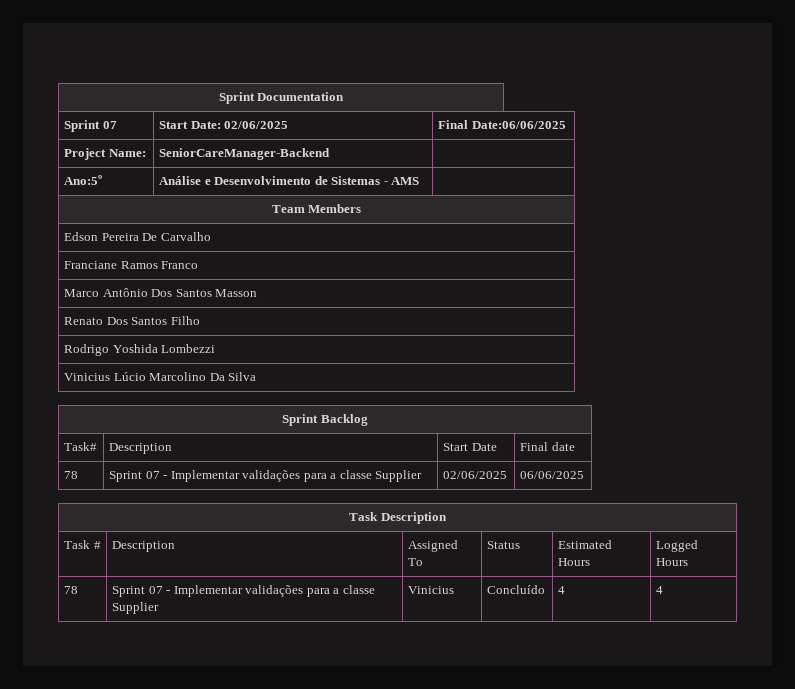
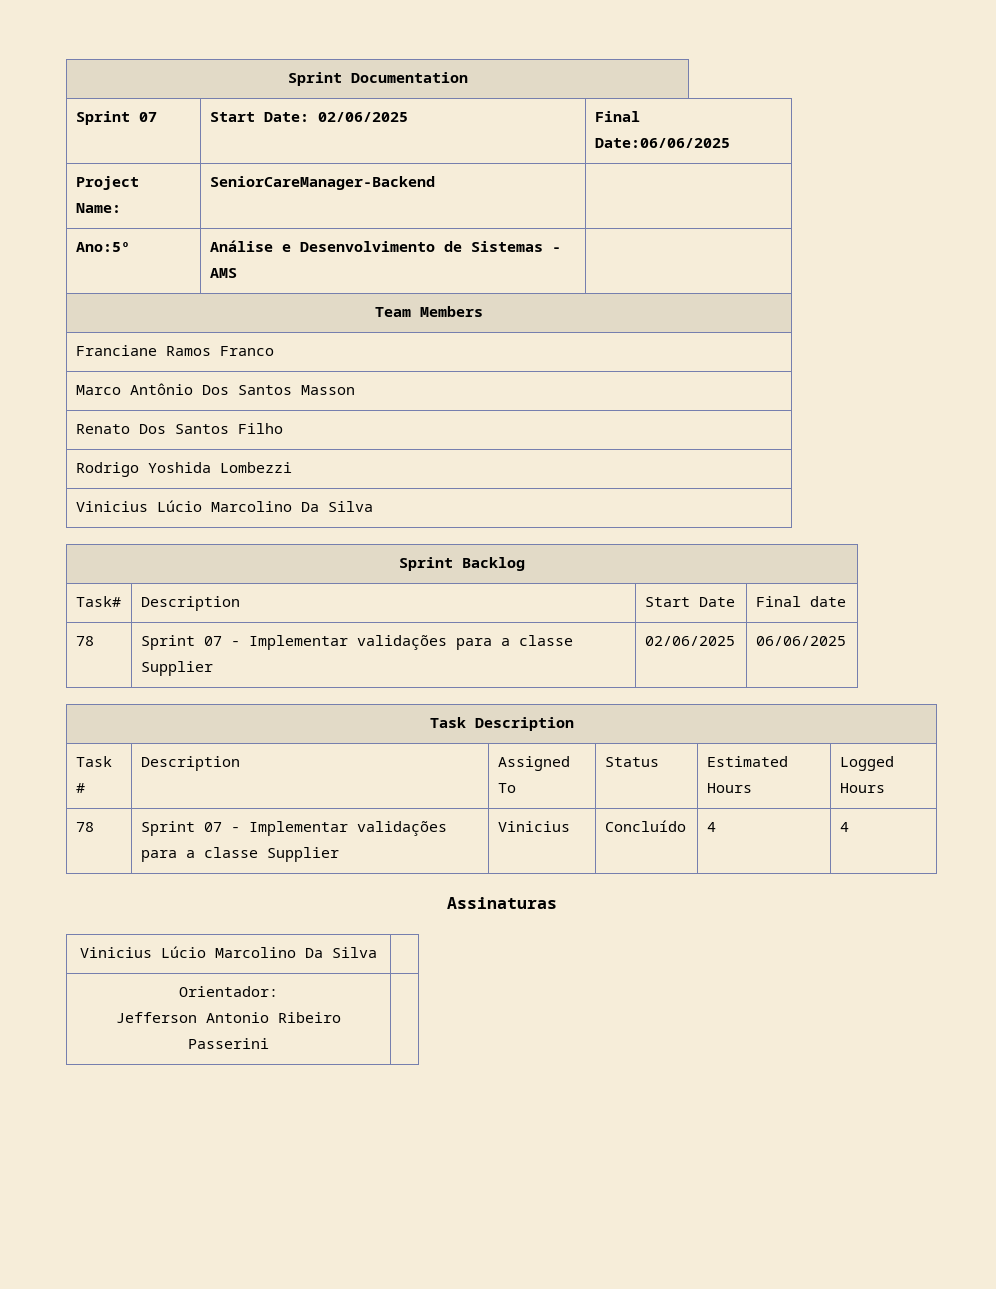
[63,232,211,241] // Edson Pereira De Carvalho -> (483, 311) none
(663, 590) none -> [446,897,557,909] [80,946,377,958] [179,986,278,997] [116,1012,341,1023] [188,1038,269,1049] // Assinaturas // Vinicius Lúcio Marcolino Da Silva | // Orientador: // Jefferson Antonio Ribeiro Passerini |

